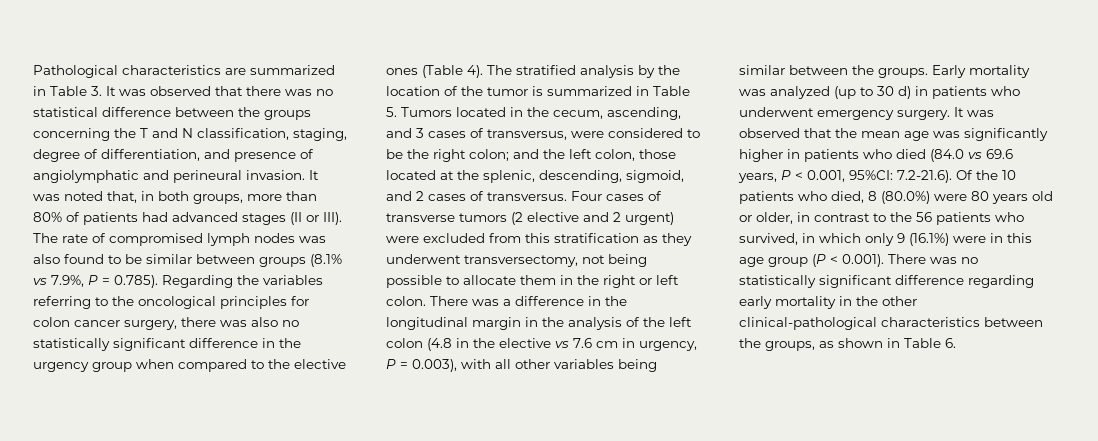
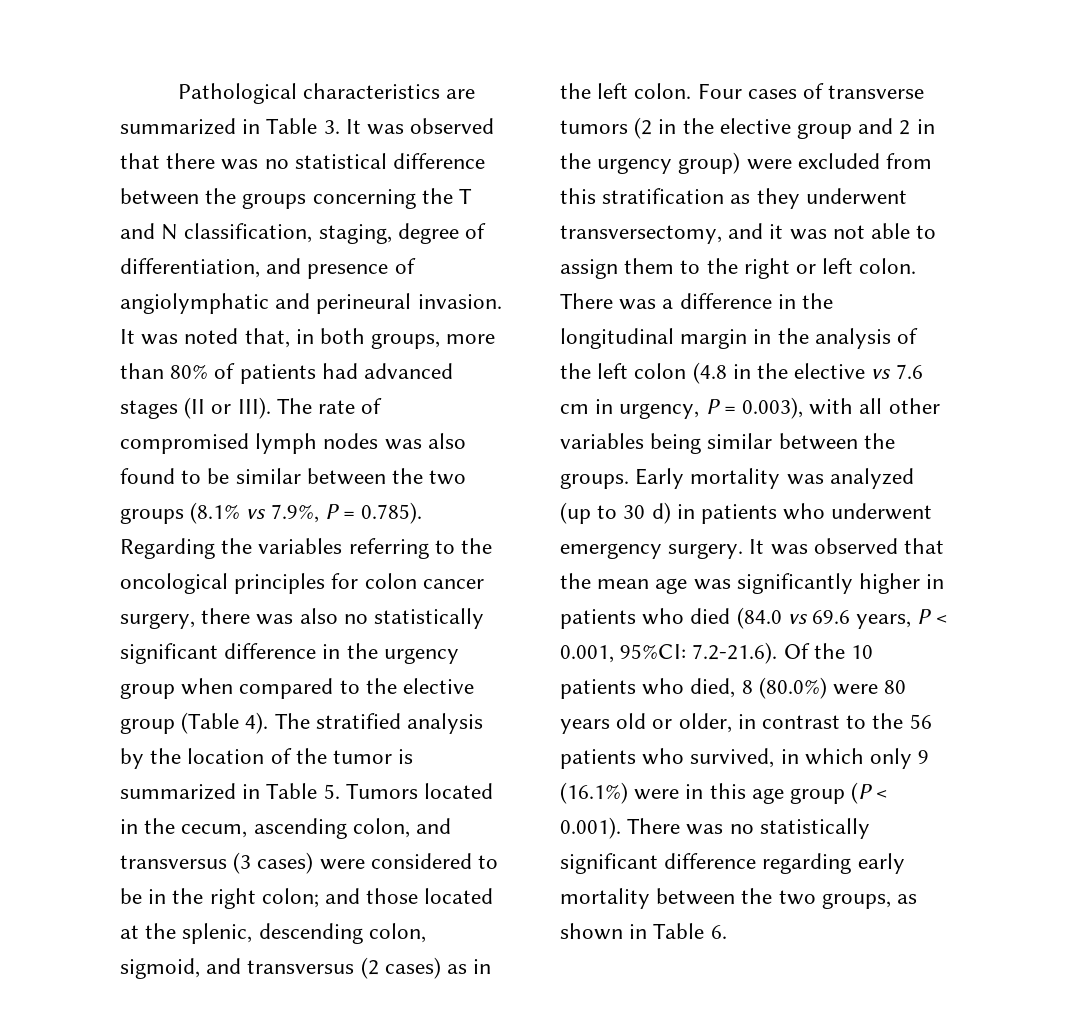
(255, 259) none -> [392,468,467,485] the two
[386,68,418,75] ones -> [120,718,175,734] group
[607,107,681,120] [386,128,567,140] ascending, and 3 cases of transversus, -> [253,818,452,839] [120,852,314,874] ascending colon, and transversus (3 cases)
(403, 154) none -> [148,889,167,904] in
[543,149,635,161] the left colon, -> (361, 896) none
[539,170,684,183] [386,191,567,201] descending, sigmoid, and 2 cases of transversus. -> [258,923,426,944] [120,957,492,979] [560,83,692,99] descending colon, sigmoid, and transversus (2 cases) as in the left colon.
[527,212,674,225] elective and 2 urgent) -> [658,118,935,139] [560,152,741,174] in the elective group and 2 in the urgency group)
[582,254,647,267] [386,275,573,288] not being possible to allocate them in -> [728,223,937,240] [560,258,701,279] and it was not able to assign them to
[839,296,917,306] [739,317,1043,330] [739,338,761,348] in the other clinical-pathological characteristics between the -> [656,888,816,905] between the two

